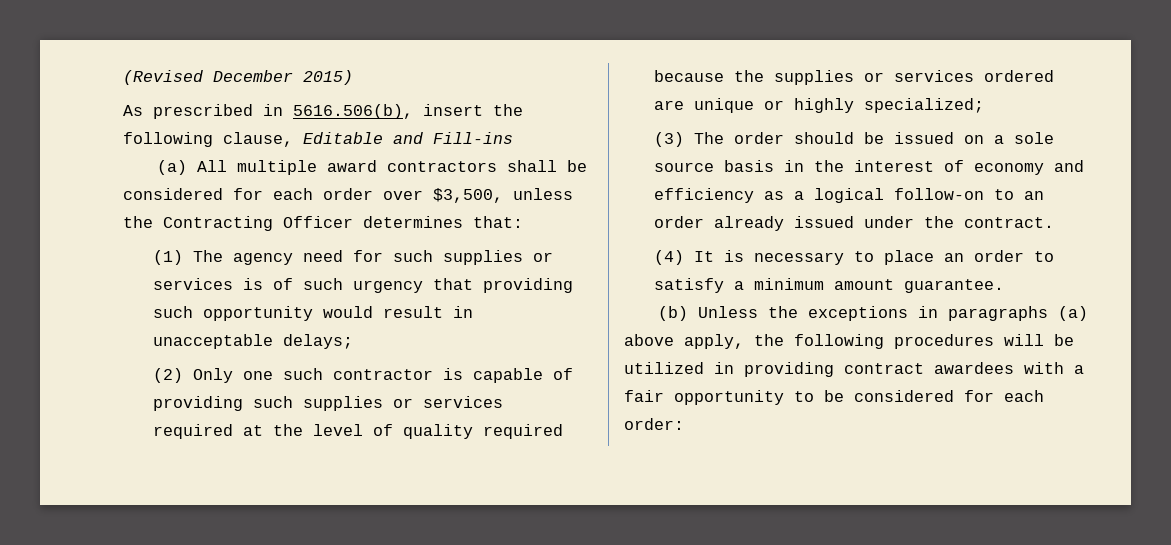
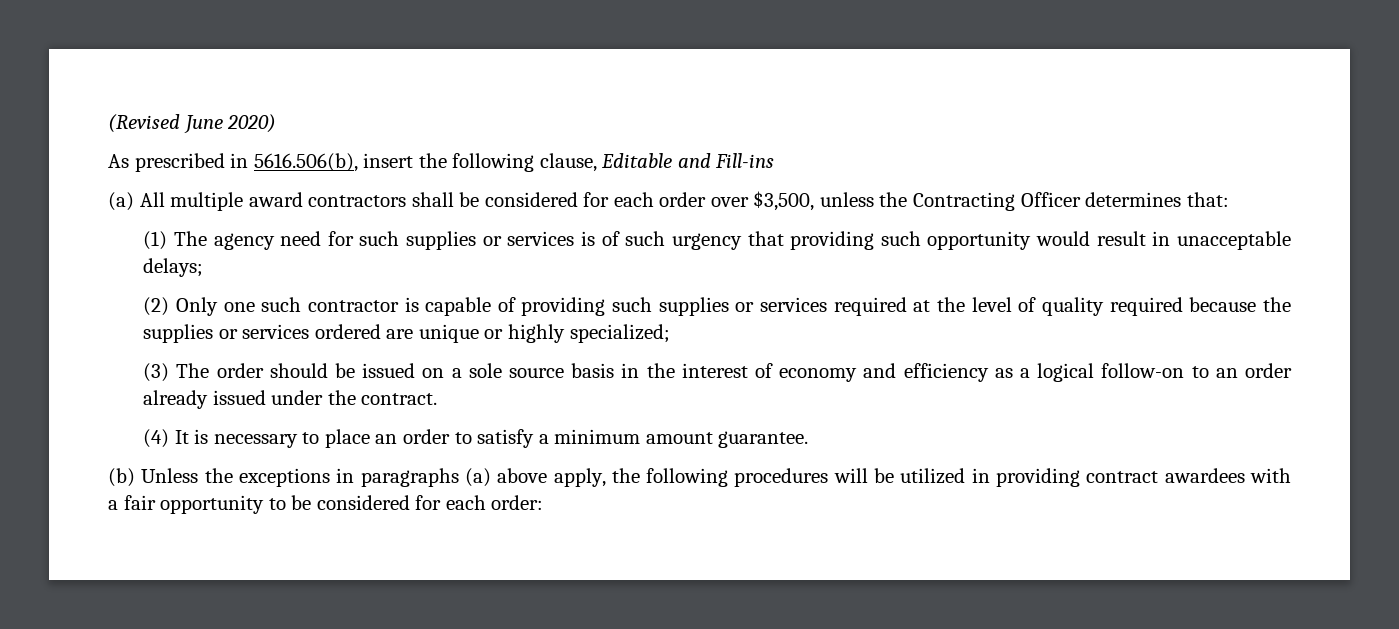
[213,70,353,85] December 2015) -> [183,114,277,134] June 2020)

